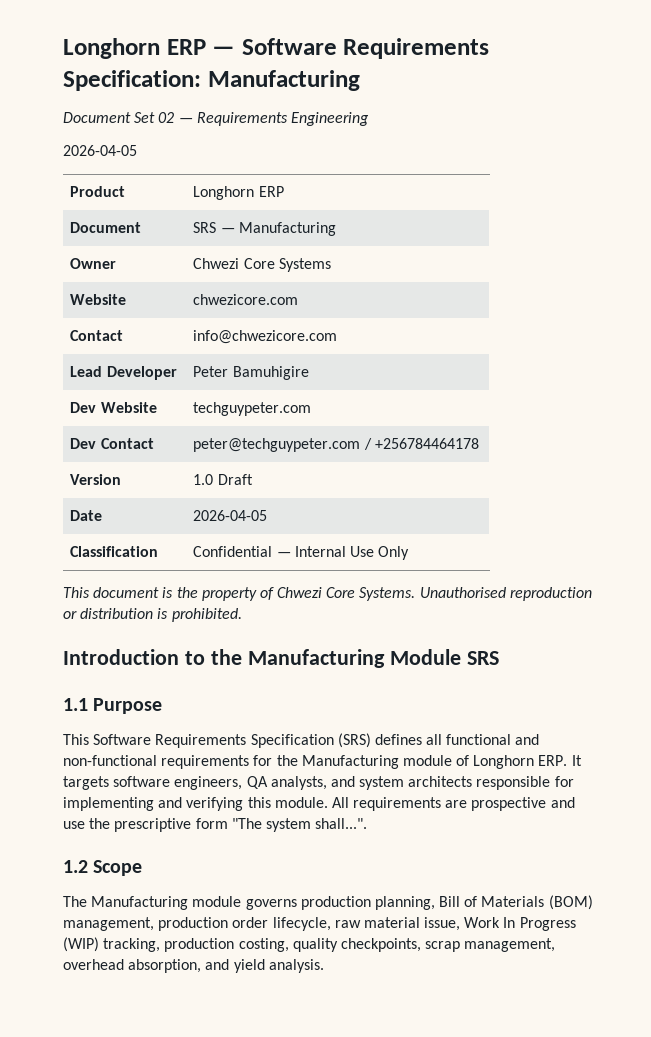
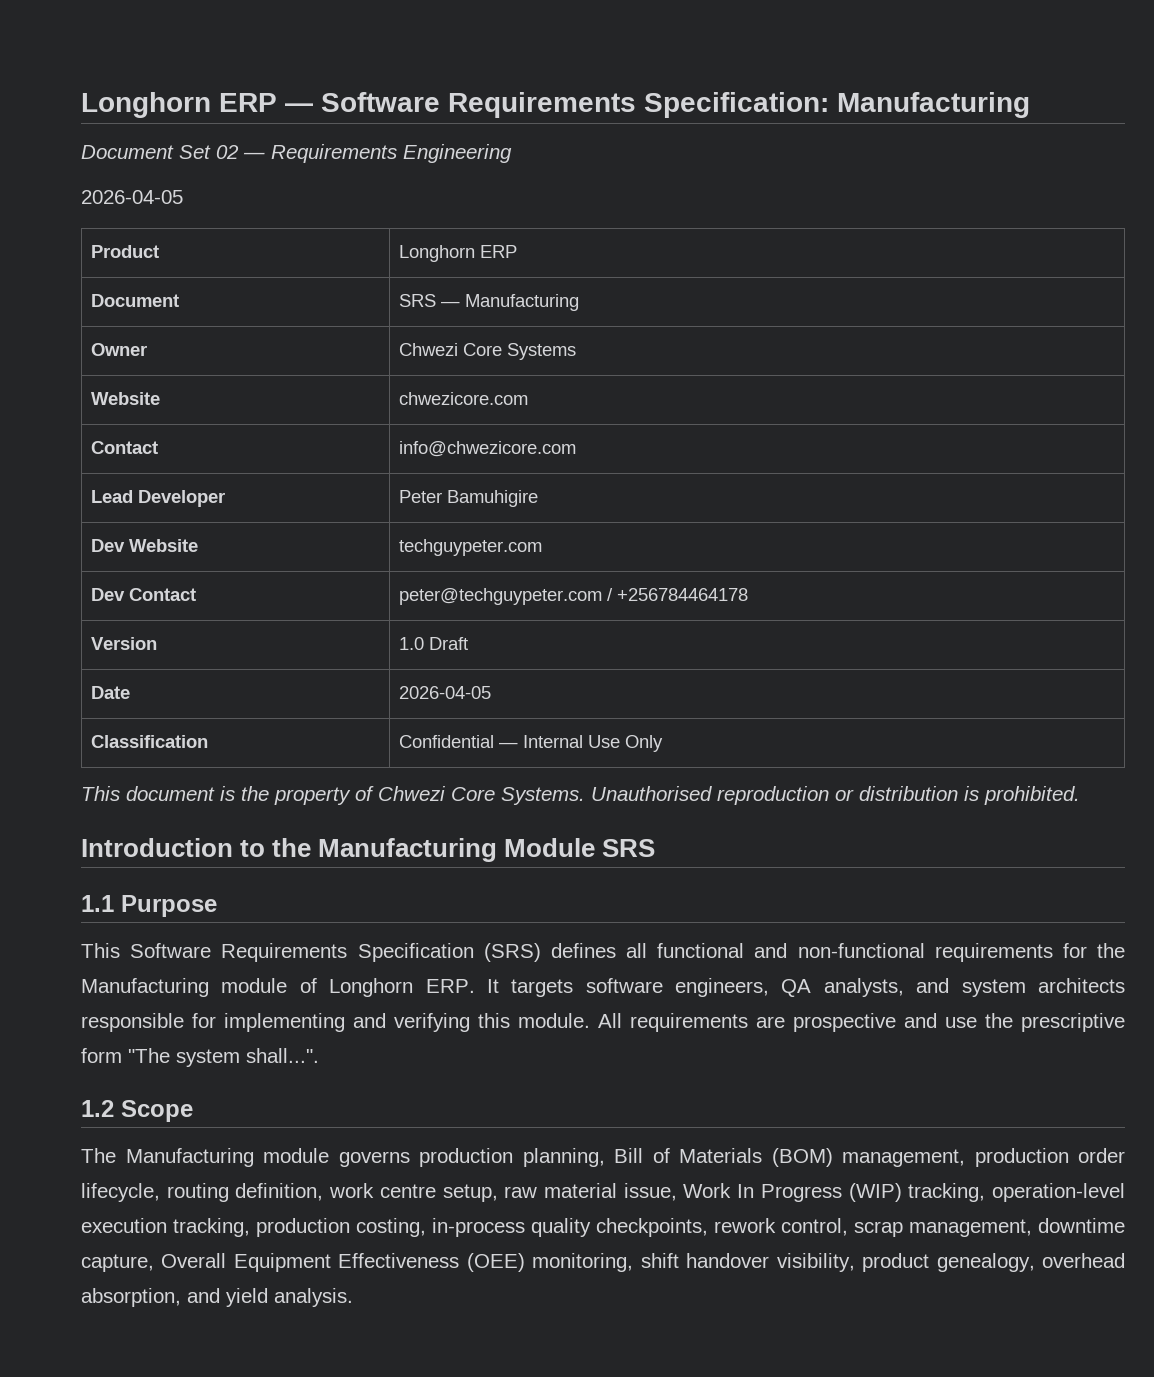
(331, 924) none -> [166,1183,498,1202] routing definition, work centre setup,
(161, 945) none -> [991,1183,1125,1202] [81,1218,250,1237] operation-level execution tracking,
(289, 945) none -> [432,1218,525,1237] in-process
[425,938,556,952] scrap management, -> [714,1218,1125,1237] [81,1253,1035,1272] rework control, scrap management, downtime capture, Overall Equipment Effectiveness (OEE) monitoring, shift handover visibility, product genealogy,

